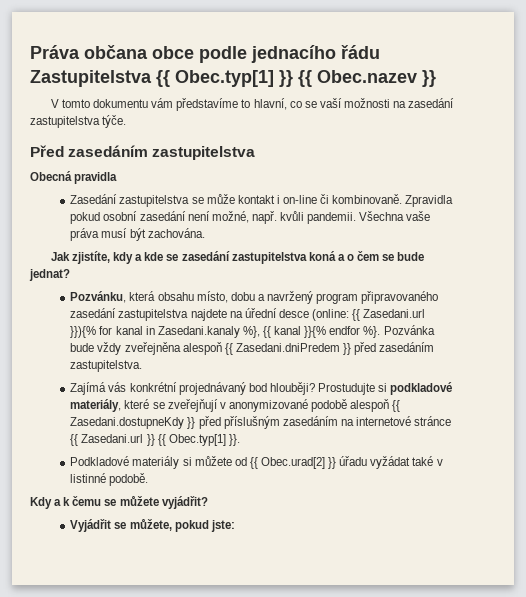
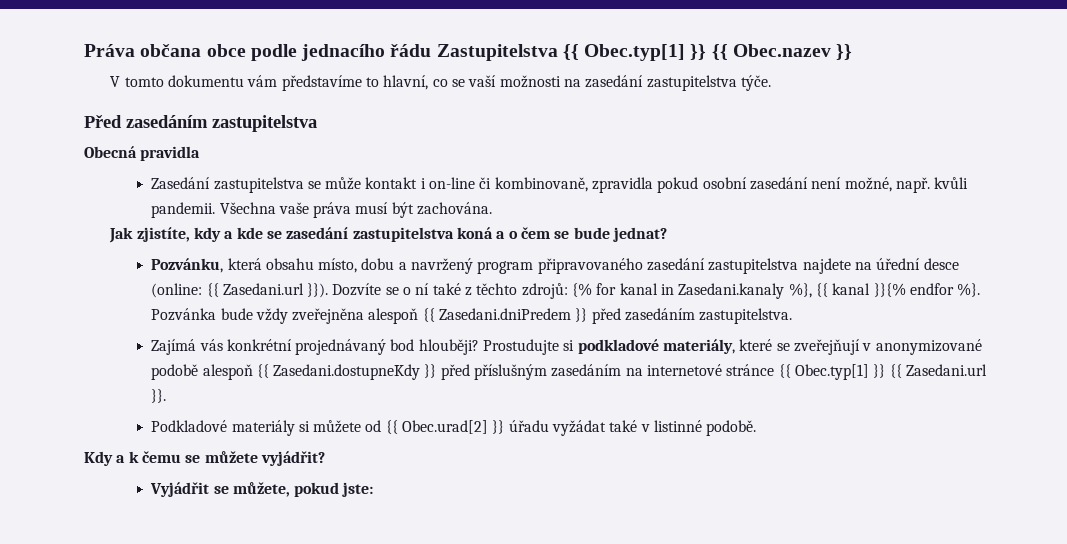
[332,194,454,207] kombinovaně. Zpravidla -> [494,177,654,193] kombinovaně, zpravidla
[70,326,97,338] }}){% -> [307,283,593,299] }}). Dozvíte se o ní také z těchto zdrojů: {%
[81,434,226,446] Zasedani.url }} {{ Obec.typ[1] -> [795,364,988,380] Obec.typ[1] }} {{ Zasedani.url

